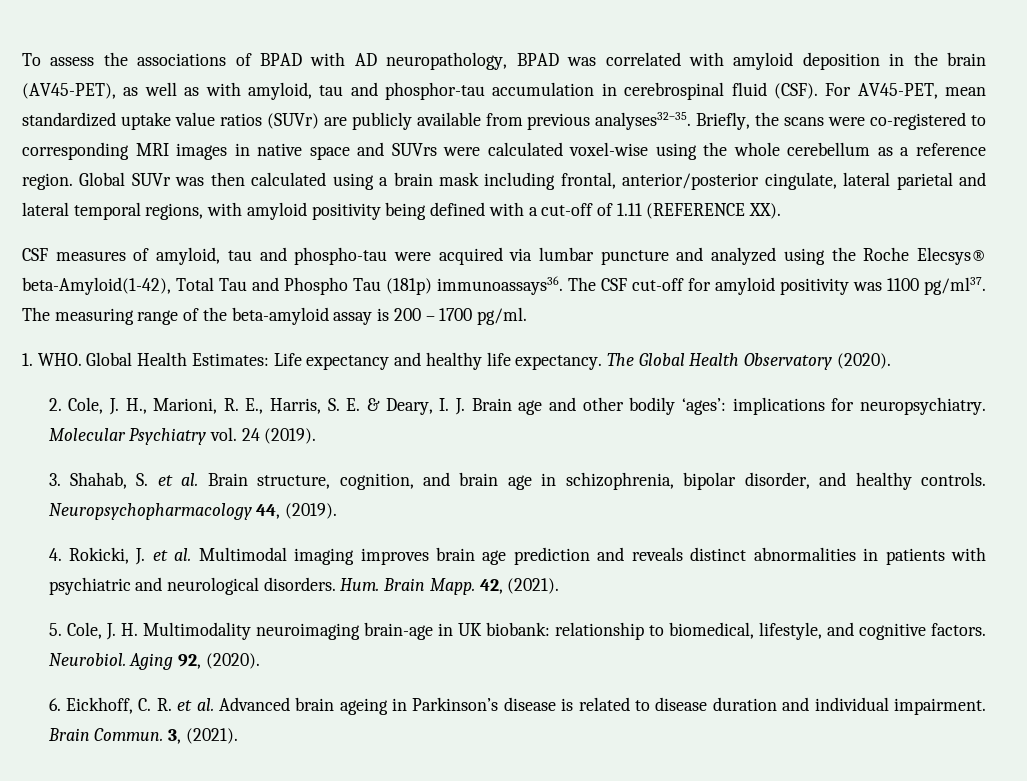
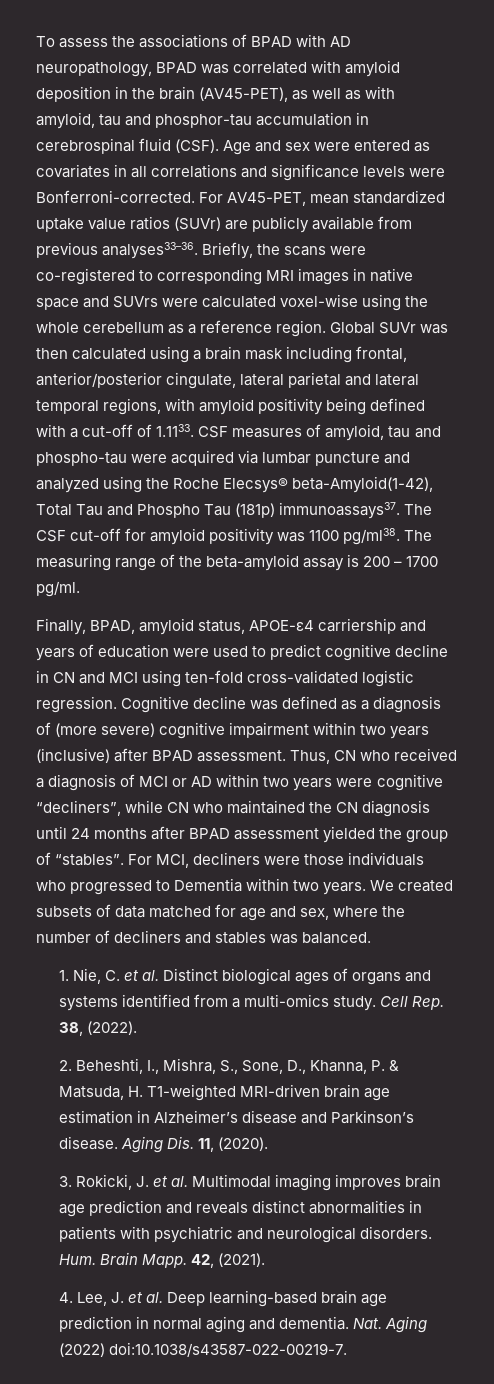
(818, 91) none -> [223,140,431,155] [36,164,446,181] [36,190,195,203] Age and sex were entered as covariates in all correlations and significance levels were Bonferroni-corrected.
[595,112,692,130] analyses32–35. -> [102,242,199,259] analyses33–36.
[616,203,782,219] 1.11 (REFERENCE XX). // -> [156,424,195,437] 1.1133.
[437,276,563,295] immunoassays36. -> [279,502,401,519] immunoassays37.
[924,277,986,295] pg/ml37. -> [343,528,401,545] pg/ml38.
[22,352,891,370] [48,397,987,415] [48,427,317,445] [48,472,986,490] [48,503,337,520] [48,548,62,561] 1. WHO. Global Health Estimates: Life expectancy and healthy life expectancy. The Global Health Observatory (2020). // 2. Cole, J. H., Marioni, R. E., Harris, S. E. & Deary, I. J. Brain age and other bodily ‘ages’: implications for neuropsychiatry. Molecular Psychiatry vol. 24 (2019). // 3. Shahab, S. et al. Brain structure, cognition, and brain age in schizophrenia, bipolar disorder, and healthy controls. Neuropsychopharmacology 44, (2019). // 4. -> [36,618,427,635] [36,644,449,661] [36,670,415,687] [36,696,442,713] [36,722,430,739] [36,748,458,764] [36,774,443,791] [36,800,431,817] [36,826,449,843] [36,852,425,868] [36,878,454,895] [36,904,406,921] [36,930,372,944] [58,968,432,985] [58,994,445,1011] [58,1021,137,1036] [58,1058,400,1074] [58,1084,390,1101] [58,1110,414,1124] [58,1136,268,1153] [58,1176,72,1187] Finally, BPAD, amyloid status, APOE-ε4 carriership and years of education were used to predict cognitive decline in CN and MCI using ten-fold cross-validated logistic regression. Cognitive decline was defined as a diagnosis of (more severe) cognitive impairment within two years (inclusive) after BPAD assessment. Thus, CN who received a diagnosis of MCI or AD within two years were cognitive “decliners”, while CN who maintained the CN diagnosis until 24 months after BPAD assessment yielded the group of “stables”. For MCI, decliners were those individuals who progressed to Dementia within two years. We created subsets of data matched for age and sex, where the number of decliners and stables was balanced. // 1. Nie, C. et al. Distinct biological ages of organs and systems identified from a multi-omics study. Cell Rep. 38, (2022). // 2. Beheshti, I., Mishra, S., Sone, D., Khanna, P. & Matsuda, H. T1-weighted MRI-driven brain age estimation in Alzheimer’s disease and Parkinson’s disease. Aging Dis. 11, (2020). // 3.
[48,622,986,640] [48,653,260,670] [48,697,986,715] [47,728,238,744] 5. Cole, J. H. Multimodality neuroimaging brain-age in UK biobank: relationship to biomedical, lifestyle, and cognitive factors. Neurobiol. Aging 92, (2020). // 6. Eickhoff, C. R. et al. Advanced brain ageing in Parkinson’s disease is related to disease duration and individual impairment. Brain Commun. 3, (2021). -> [58,1290,388,1307] [58,1316,428,1333] [58,1342,347,1357] 4. Lee, J. et al. Deep learning-based brain age prediction in normal aging and dementia. Nat. Aging (2022) doi:10.1038/s43587-022-00219-7.

